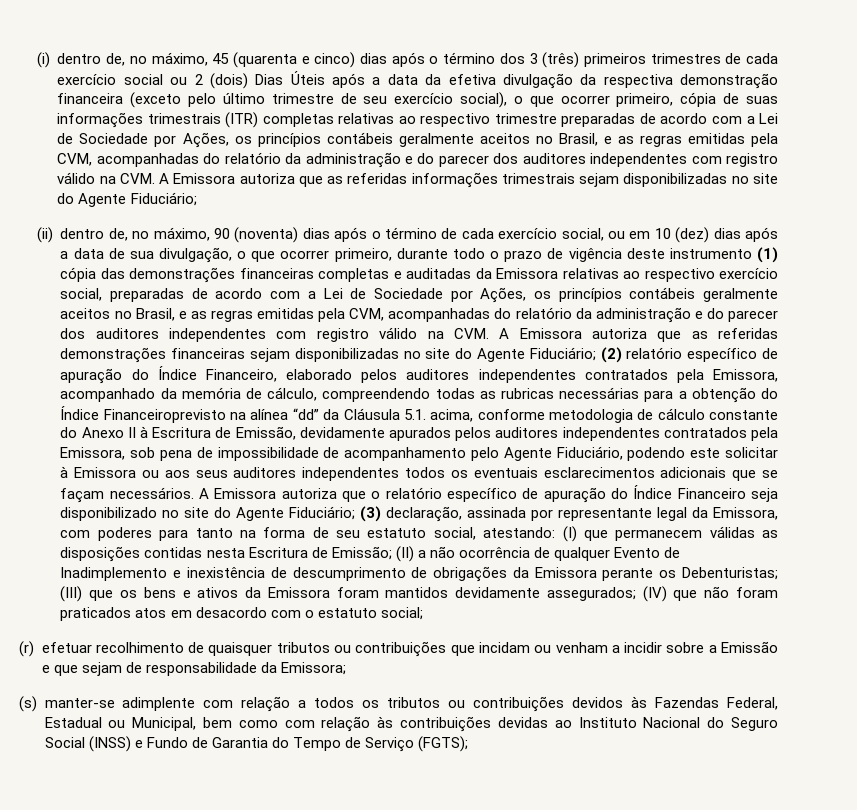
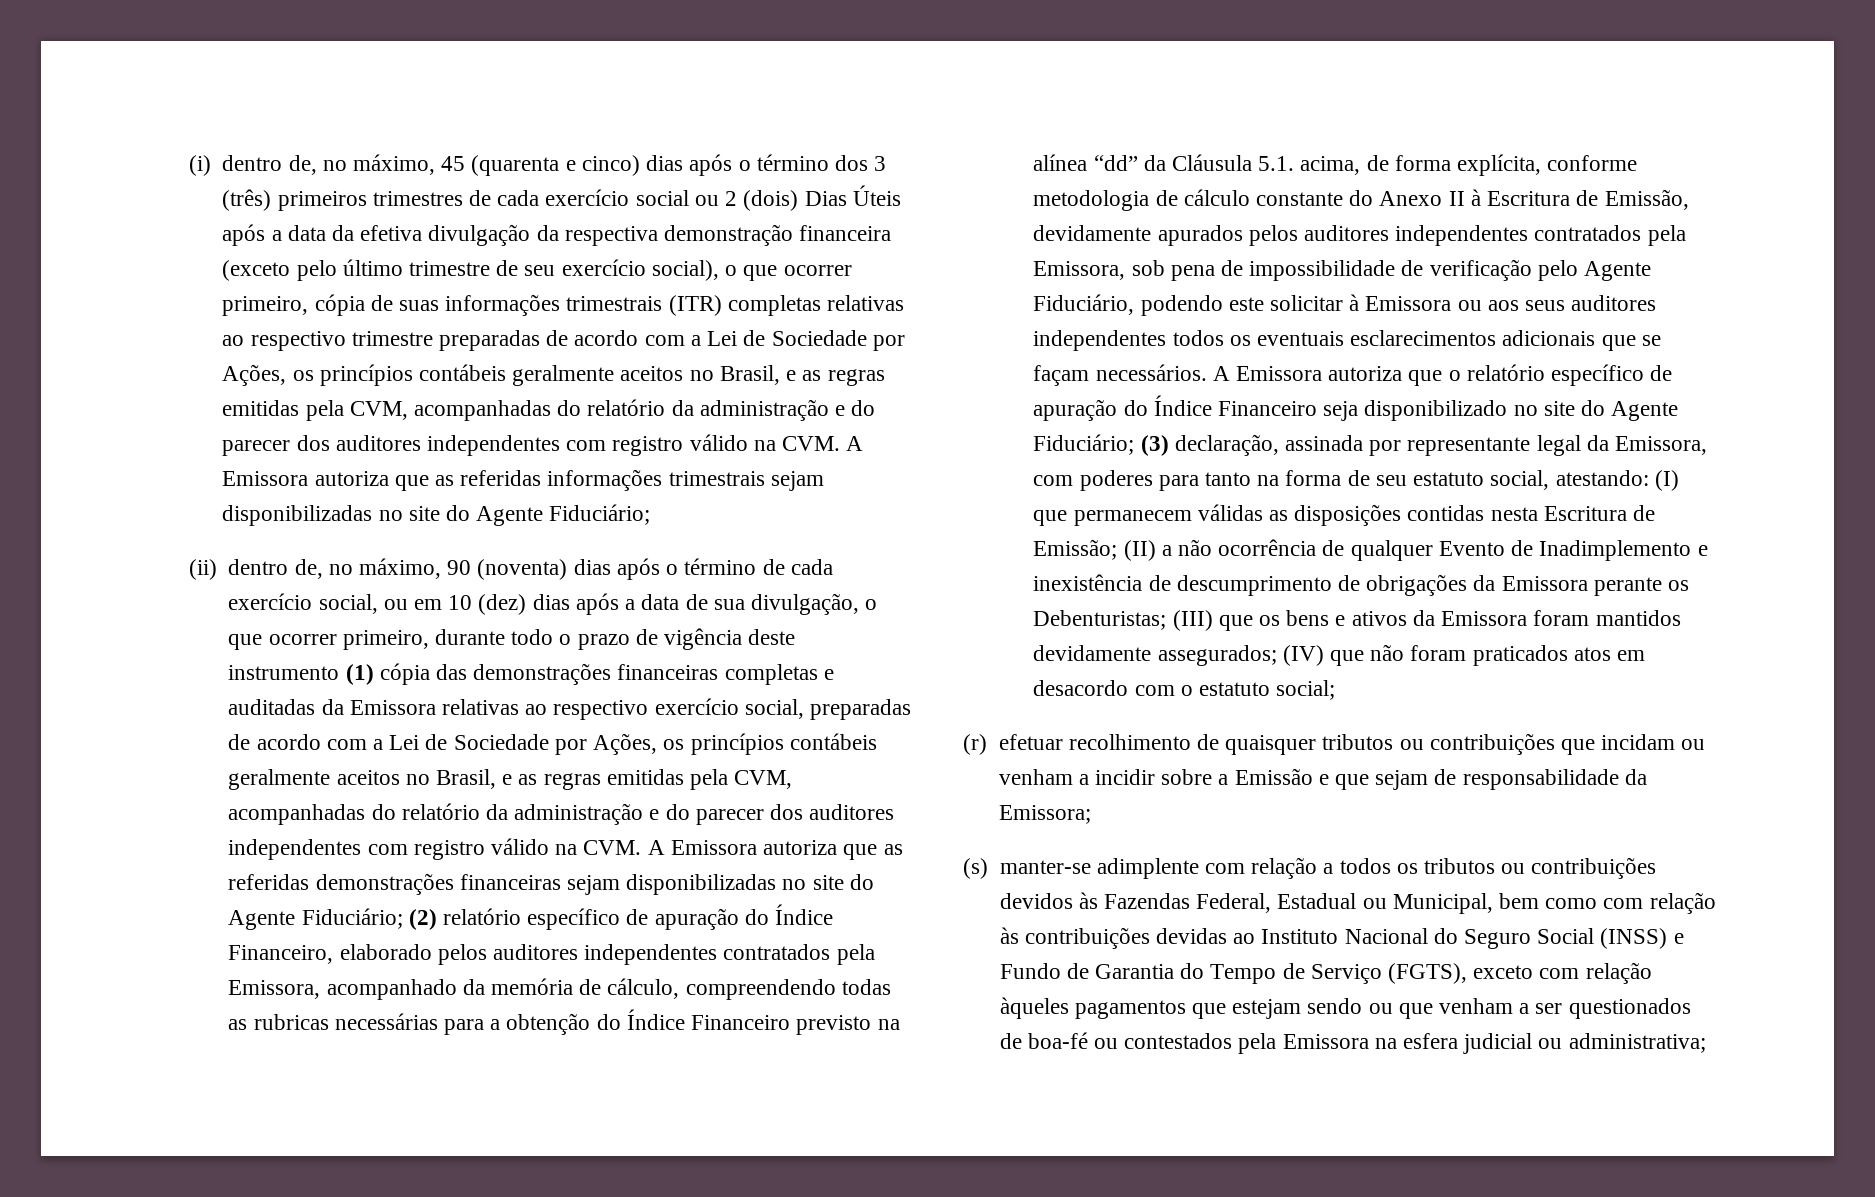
[103,409,226,423] Financeiroprevisto -> [691,1015,872,1035] Financeiro previsto
(474, 415) none -> [1366,154,1542,176] de forma explícita,
[344,447,467,461] acompanhamento -> [1429,259,1532,281] verificação
[418,736,469,752] (FGTS); -> [1387,962,1652,984] [999,997,1691,1019] [999,1032,1706,1054] (FGTS), exceto com relação àqueles pagamentos que estejam sendo ou que venham a ser questionados de boa-fé ou contestados pela Emissora na esfera judicial ou administrativa;

